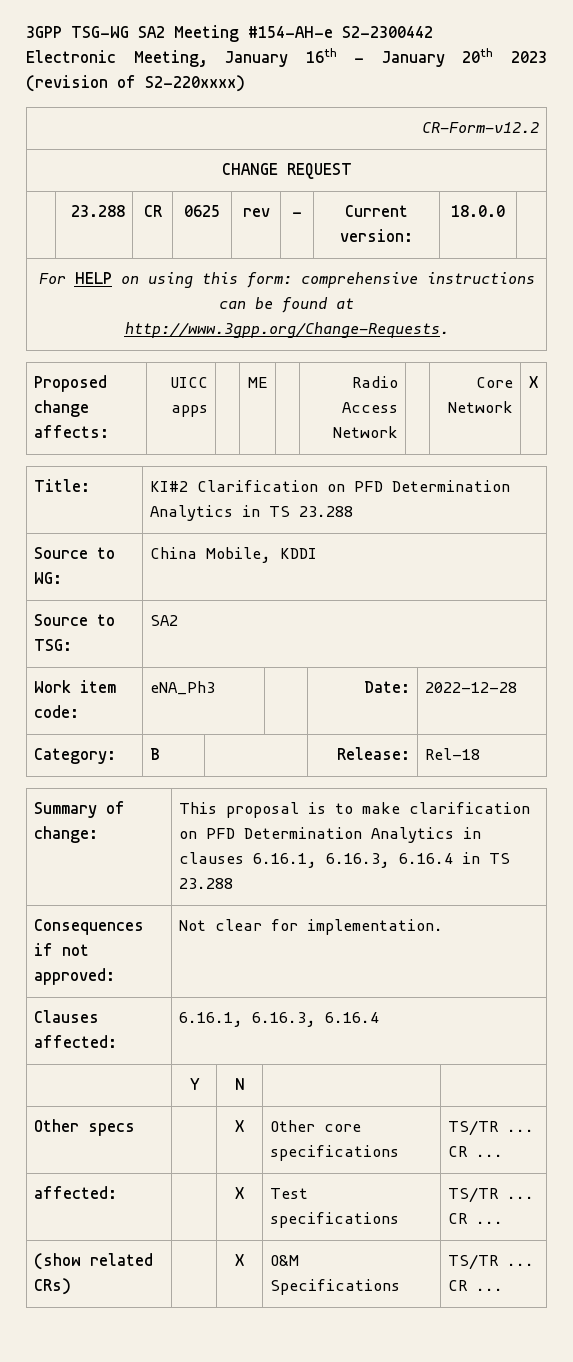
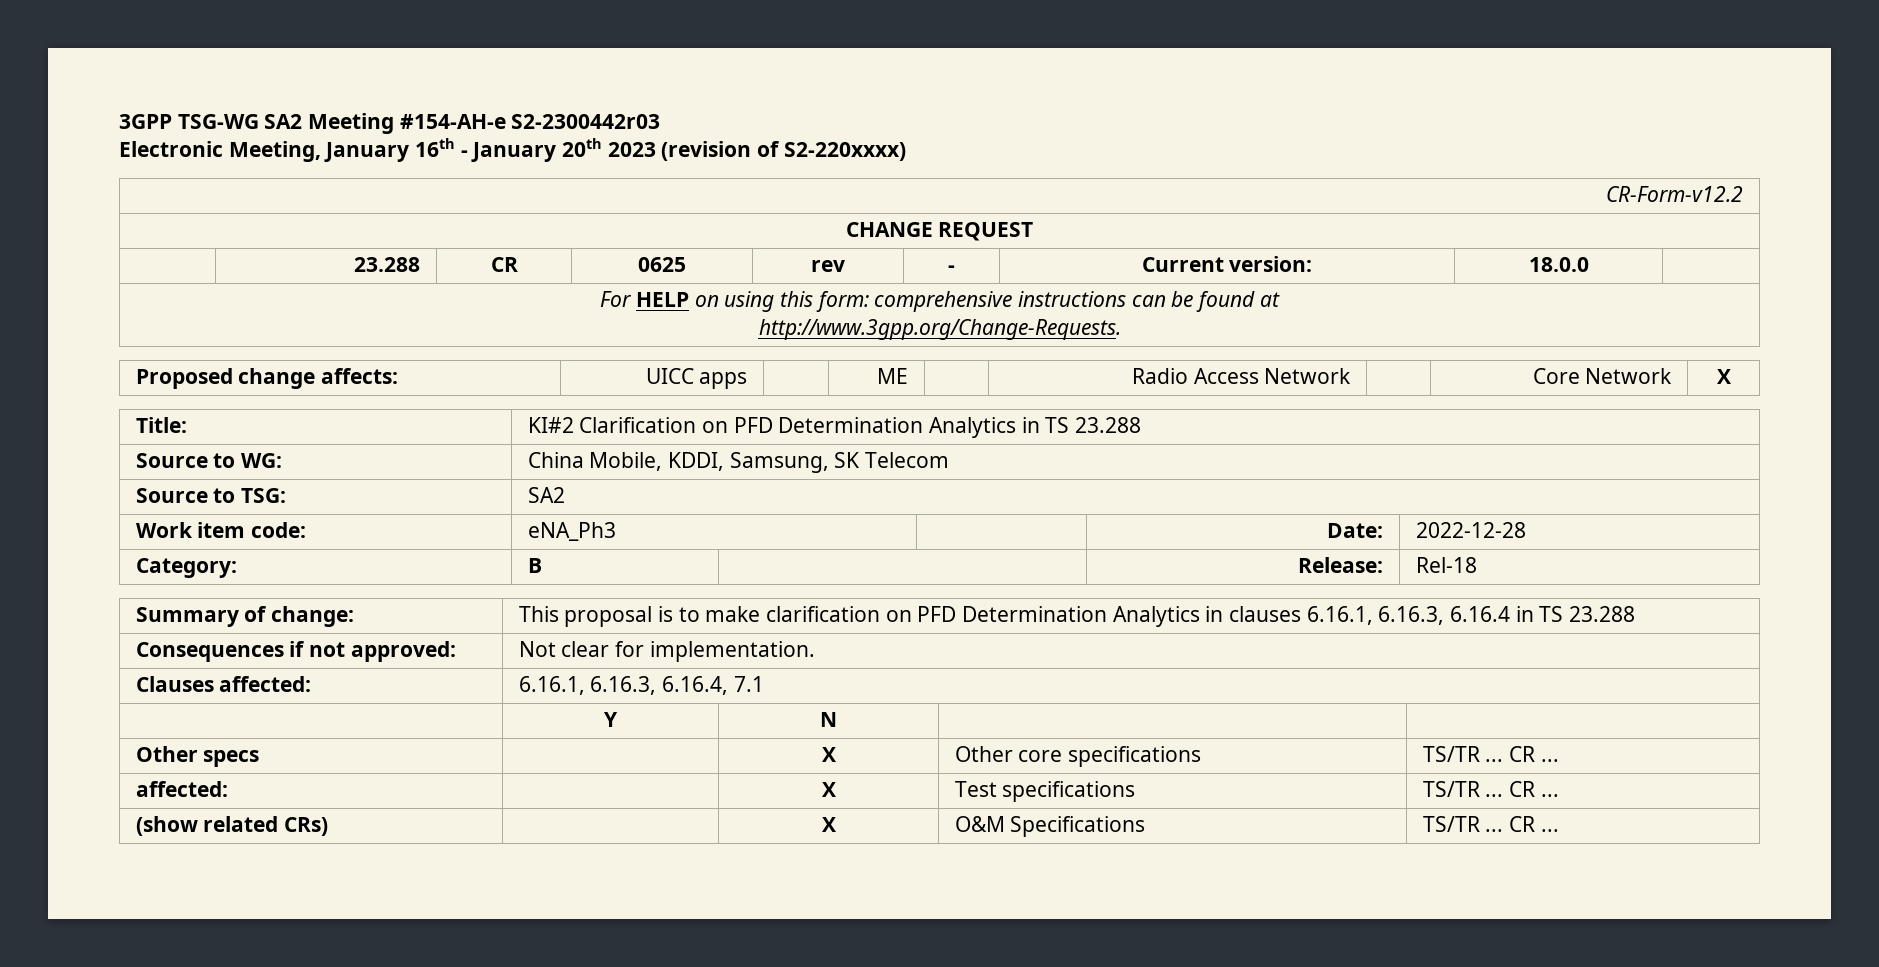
[342,26,433,38] S2-2300442 -> [511,114,661,129] S2-2300442r03
[279,548,317,559] KDDI -> [667,452,950,473] KDDI, Samsung, SK Telecom
[324,1012,379,1023] 6.16.4 -> [661,676,764,695] 6.16.4, 7.1

